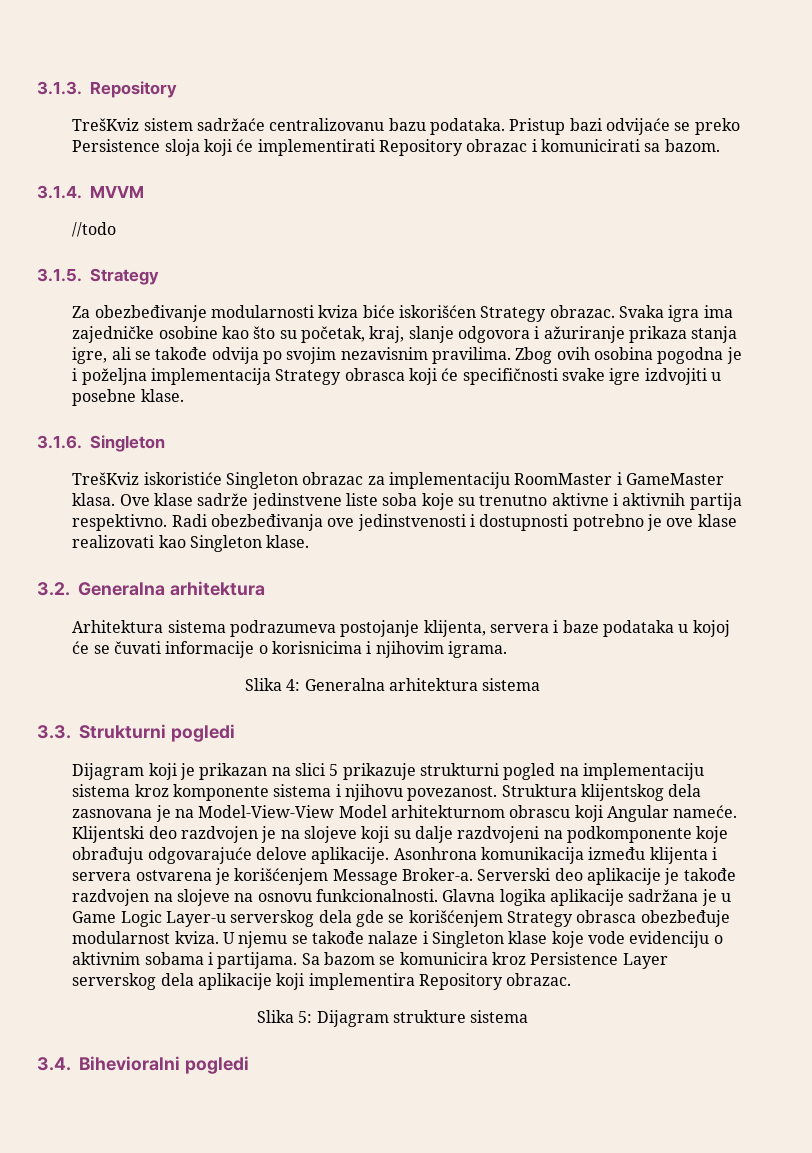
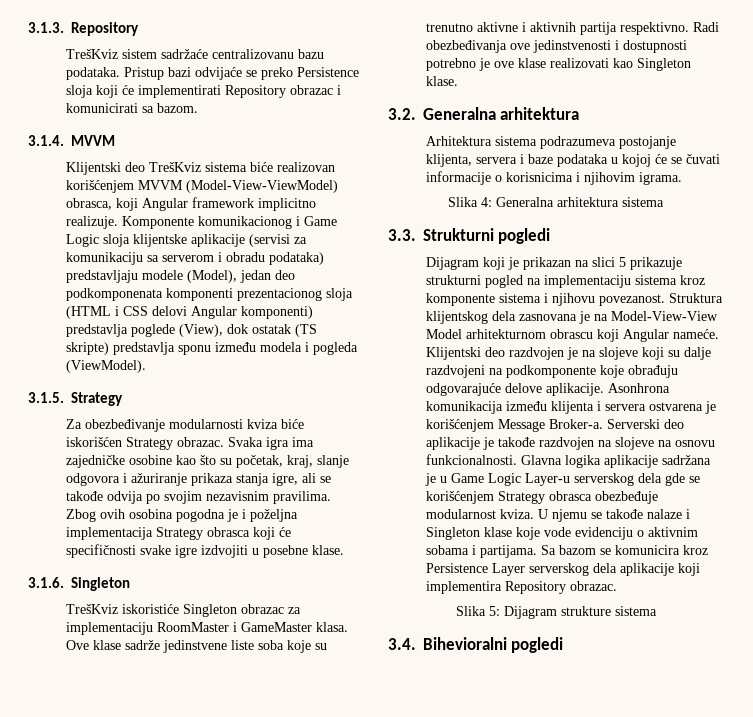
[72,222,117,237] //todo -> [66,162,336,175] [66,180,339,193] [66,197,317,211] [66,216,338,229] [66,234,308,247] [66,252,325,265] [66,270,296,283] [66,288,354,301] [66,306,314,319] [66,324,318,337] [66,342,359,355] [66,360,147,373] Klijentski deo TrešKviz sistema biće realizovan korišćenjem MVVM (Model-View-ViewModel) obrasca, koji Angular framework implicitno realizuje. Komponente komunikacionog i Game Logic sloja klijentske aplikacije (servisi za komunikaciju sa serverom i obradu podataka) predstavljaju modele (Model), jedan deo podkomponenata komponenti prezentacionog sloja (HTML i CSS delovi Angular komponenti) predstavlja poglede (View), dok ostatak (TS skripte) predstavlja sponu između modela i pogleda (ViewModel).

